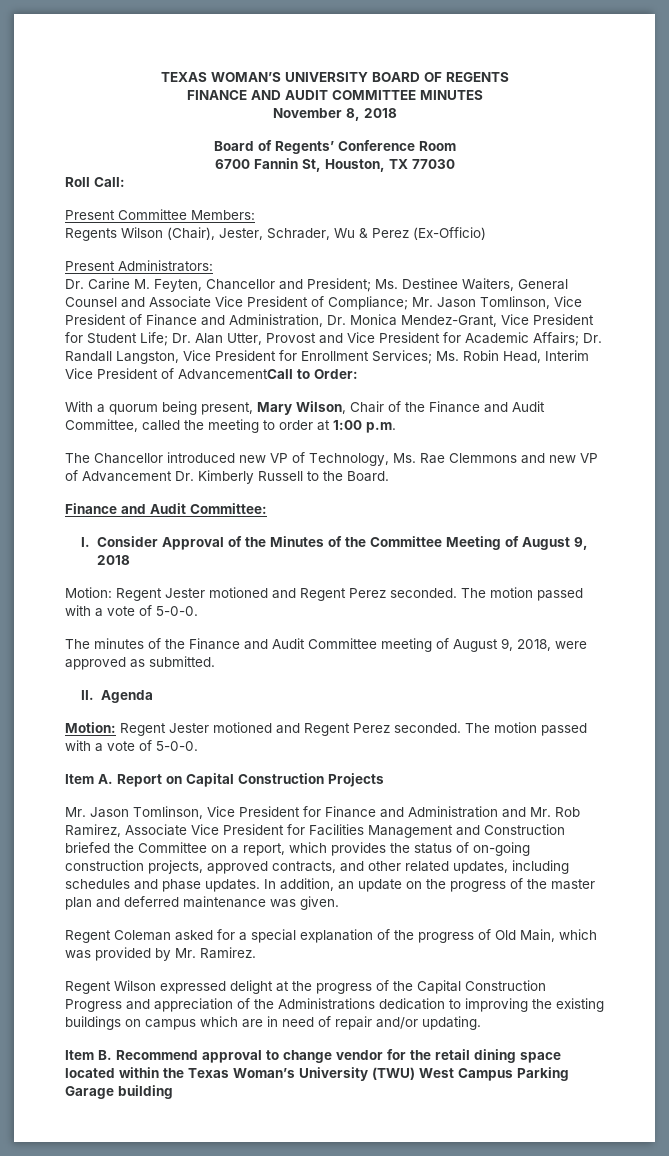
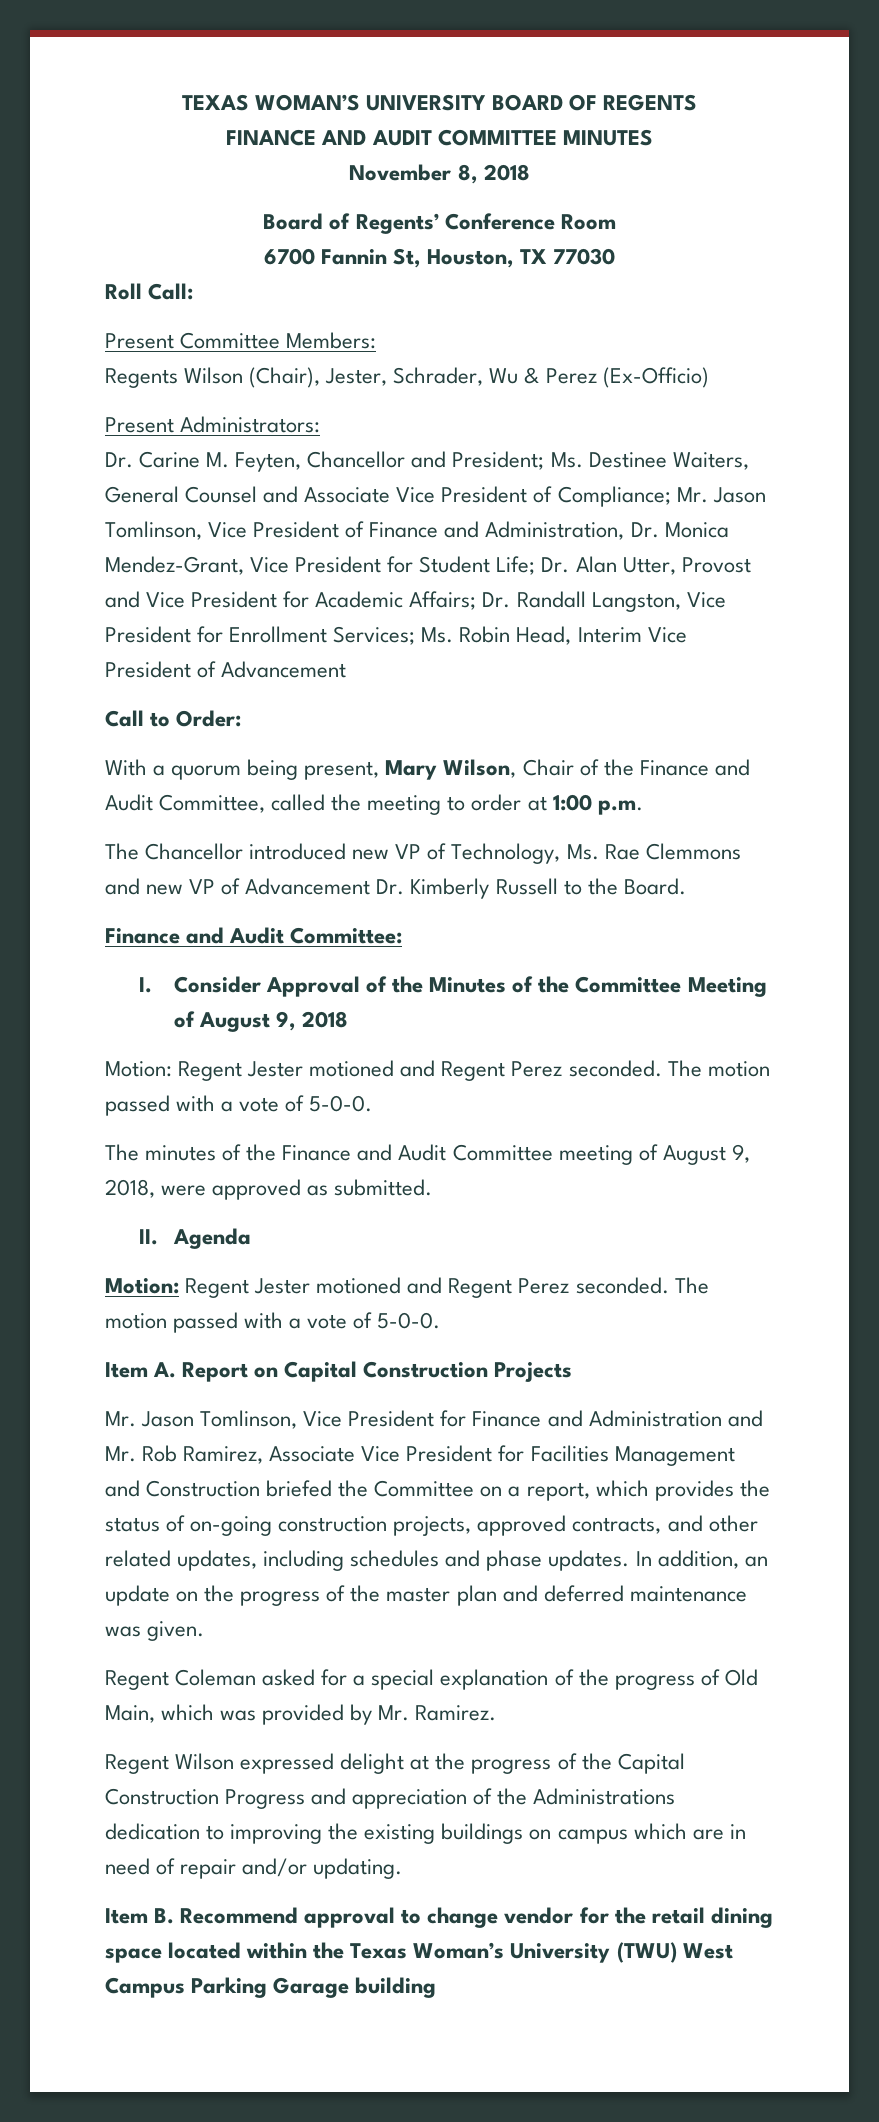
[178,369,293,380] AdvancementCall -> [221,661,347,678] [105,710,144,727] Advancement // Call

